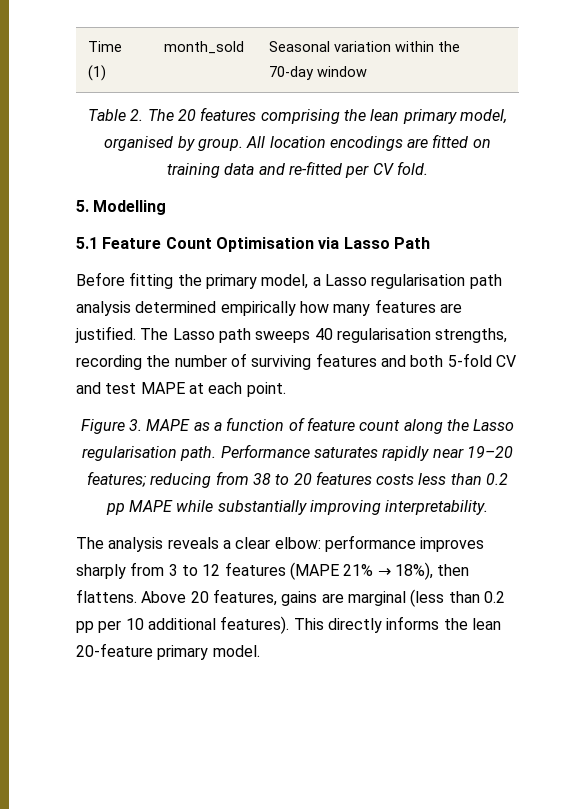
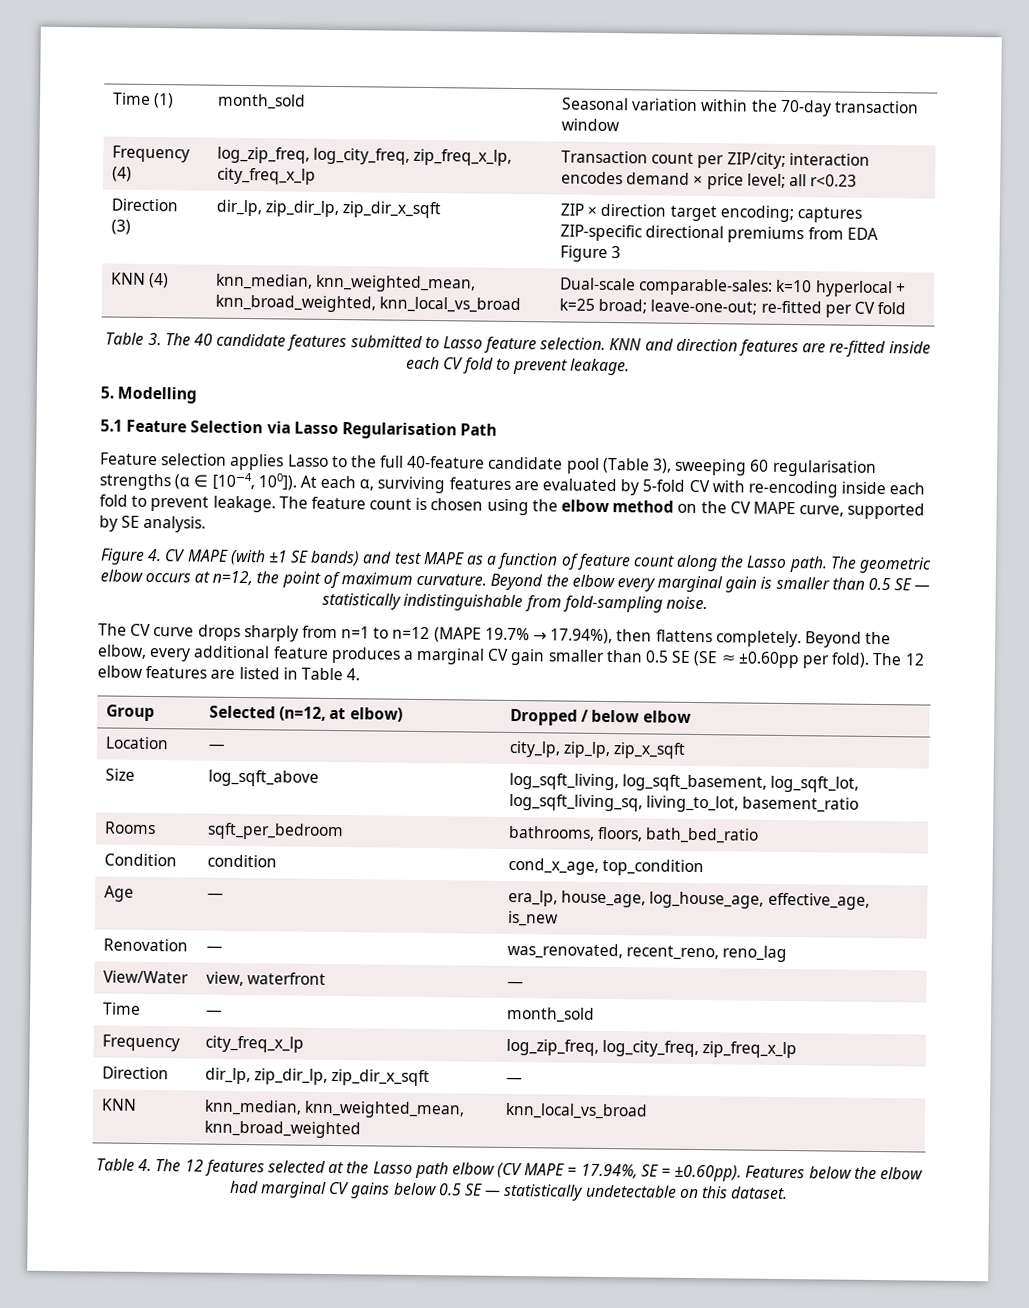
(315, 73) none -> [833,100,919,114] transaction
[88,107,507,124] [104,134,491,151] [167,161,428,178] // Table 2. The 20 features comprising the lean primary model, organised by group. All location encodings are fitted on training data and re-fitted per CV fold. -> [112,145,191,163] [112,166,133,182] [217,146,513,166] [217,167,317,185] [561,150,870,169] [561,171,858,190] [111,198,179,212] [111,219,132,235] [216,199,442,219] [560,203,862,223] [560,224,878,244] [560,245,622,263] [111,272,170,289] [215,273,477,293] [215,294,522,314] [560,277,906,298] [559,298,907,318] [105,332,931,358] [405,356,631,376] // Frequency (4) | log_zip_freq, log_city_freq, zip_freq_x_lp, city_freq_x_lp | Transaction count per ZIP/city; interaction encodes demand × price level; all r<0.23 // Direction (3) | dir_lp, zip_dir_lp, zip_dir_x_sqft | ZIP × direction target encoding; captures ZIP-specific directional premiums from EDA Figure 3 // KNN (4) | knn_median, knn_weighted_mean, knn_broad_weighted, knn_local_vs_broad | Dual-scale comparable-sales: k=10 hyperlocal + k=25 broad; leave-one-out; re-fitted per CV fold // Table 3. The 40 candidate features submitted to Lasso feature selection. KNN and direction features are re-fitted inside each CV fold to prevent leakage.
[165,237,314,252] Count Optimisation -> [190,420,264,434] Selection
(390, 243) none -> [341,422,457,440] Regularisation
[76,272,502,289] [76,299,462,316] [75,326,508,343] [76,353,516,370] [76,382,286,397] [80,419,143,434] Before fitting the primary model, a Lasso regularisation path analysis determined empirically how many features are justified. The Lasso path sweeps 40 regularisation strengths, recording the number of surviving features and both 5-fold CV and test MAPE at each point. // Figure 3. -> [100,452,877,477] [99,472,926,498] [99,494,926,520] [99,515,207,533] [99,548,422,567] Feature selection applies Lasso to the full 40-feature candidate pool (Table 3), sweeping 60 regularisation strengths (α ∈ [10−4, 100]). At each α, surviving features are evaluated by 5-fold CV with re-encoding inside each fold to prevent leakage. The feature count is chosen using the elbow method on the CV MAPE curve, supported by SE analysis. // Figure 4. CV MAPE (with ±1 SE bands) and test
[82,444,513,461] [86,471,509,488] [105,500,489,515] [76,535,485,552] [76,562,470,580] [76,589,505,607] [76,616,501,634] [76,643,260,660] regularisation path. Performance saturates rapidly near 19–20 features; reducing from 38 to 20 features costs less than 0.2 pp MAPE while substantially improving interpretability. // The analysis reveals a clear elbow: performance improves sharply from 3 to 12 features (MAPE 21% → 18%), then flattens. Above 20 features, gains are marginal (less than 0.2 pp per 10 additional features). This directly informs the lean 20-feature primary model. -> [788,556,933,574] [99,569,931,593] [322,592,708,613] [98,623,892,648] [97,644,925,669] [97,665,361,681] [106,704,156,722] [209,705,403,722] [510,708,692,726] [105,736,170,750] [208,744,226,750] [509,740,687,759] [105,768,136,781] [208,769,320,787] [509,772,860,793] [509,793,860,813] [105,821,157,835] [207,822,345,841] [508,825,760,844] [104,853,178,867] [207,854,278,868] [508,857,705,877] [104,885,135,902] [207,893,225,899] [508,889,870,910] [508,910,560,927] [103,938,189,952] [206,946,224,952] [507,942,788,963] [103,970,190,984] [206,971,327,987] [507,981,525,988] [103,1002,142,1015] [206,1010,224,1016] [506,1006,596,1023] [102,1034,181,1052] [205,1035,305,1053] [506,1038,798,1059] [102,1066,170,1080] [205,1067,431,1087] [506,1077,524,1084] [101,1098,138,1111] [204,1099,466,1119] [204,1120,362,1139] [505,1102,649,1120] [96,1158,923,1182] [229,1180,789,1201] path. The geometric elbow occurs at n=12, the point of maximum curvature. Beyond the elbow every marginal gain is smaller than 0.5 SE — statistically indistinguishable from fold-sampling noise. // The CV curve drops sharply from n=1 to n=12 (MAPE 19.7% → 17.94%), then flattens completely. Beyond the elbow, every additional feature produces a marginal CV gain smaller than 0.5 SE (SE ≈ ±0.60pp per fold). The 12 elbow features are listed in Table 4. // Group | Selected (n=12, at elbow) | Dropped / below elbow // Location | — | city_lp, zip_lp, zip_x_sqft // Size | log_sqft_above | log_sqft_living, log_sqft_basement, log_sqft_lot, log_sqft_living_sq, living_to_lot, basement_ratio // Rooms | sqft_per_bedroom | bathrooms, floors, bath_bed_ratio // Condition | condition | cond_x_age, top_condition // Age | — | era_lp, house_age, log_house_age, effective_age, is_new // Renovation | — | was_renovated, recent_reno, reno_lag // View/Water | view, waterfront | — // Time | — | month_sold // Frequency | city_freq_x_lp | log_zip_freq, log_city_freq, zip_freq_x_lp // Direction | dir_lp, zip_dir_lp, zip_dir_x_sqft | — // KNN | knn_median, knn_weighted_mean, knn_broad_weighted | knn_local_vs_broad // Table 4. The 12 features selected at the Lasso path elbow (CV MAPE = 17.94%, SE = ±0.60pp). Features below the elbow had marginal CV gains below 0.5 SE — statistically undetectable on this dataset.

